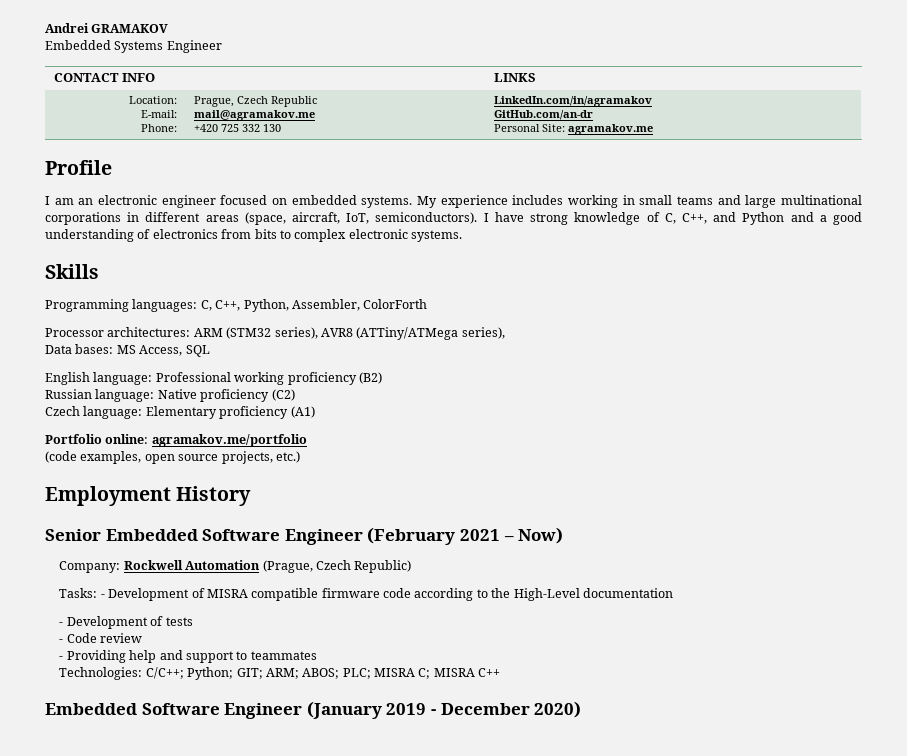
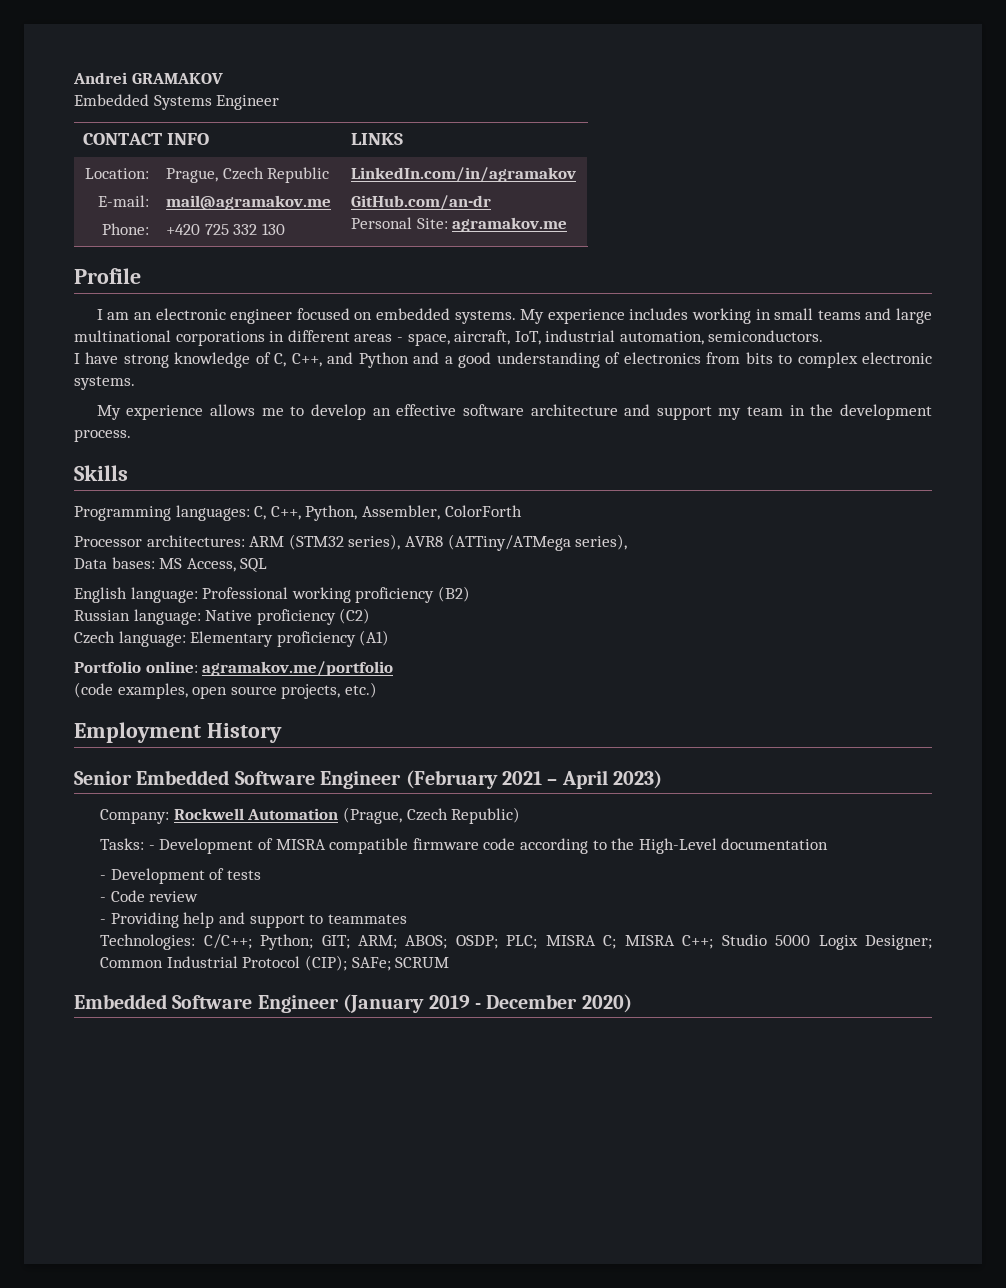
[244,212,478,225] (space, aircraft, IoT, semiconductors). -> [396,330,824,346] - space, aircraft, IoT, industrial automation, semiconductors. //
(462, 236) none -> [96,404,932,420] [74,429,131,442] // My experience allows me to develop an effective software architecture and support my team in the development process.
[518,527,564,544] Now) -> [561,770,663,789] April 2023)
(340, 673) none -> [455,935,498,949] OSDP;
[478,668,501,677] C++ -> [682,934,933,950] [100,955,450,971] C++; Studio 5000 Logix Designer; Common Industrial Protocol (CIP); SAFe; SCRUM

